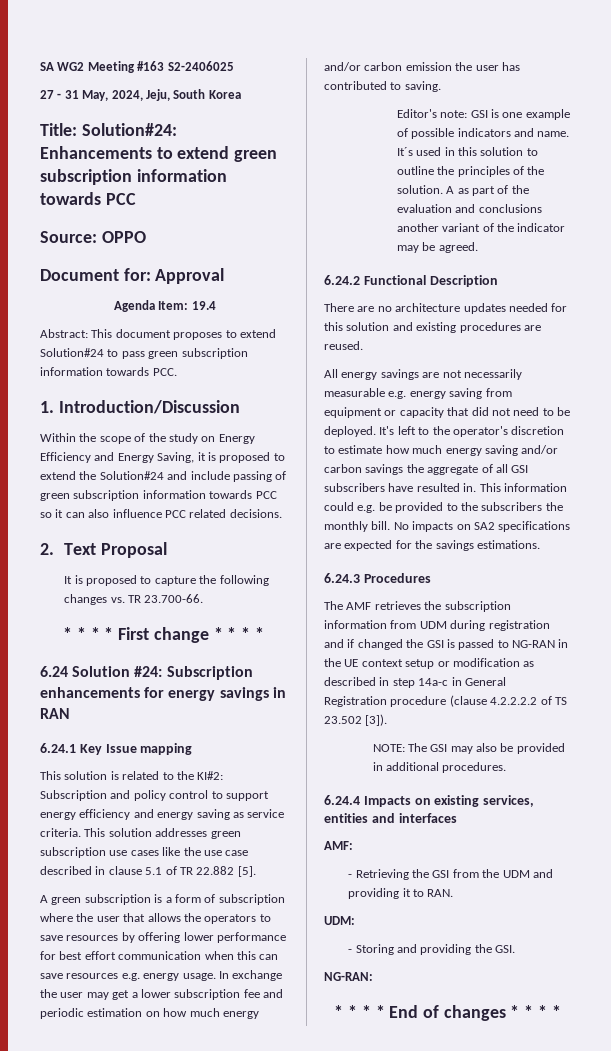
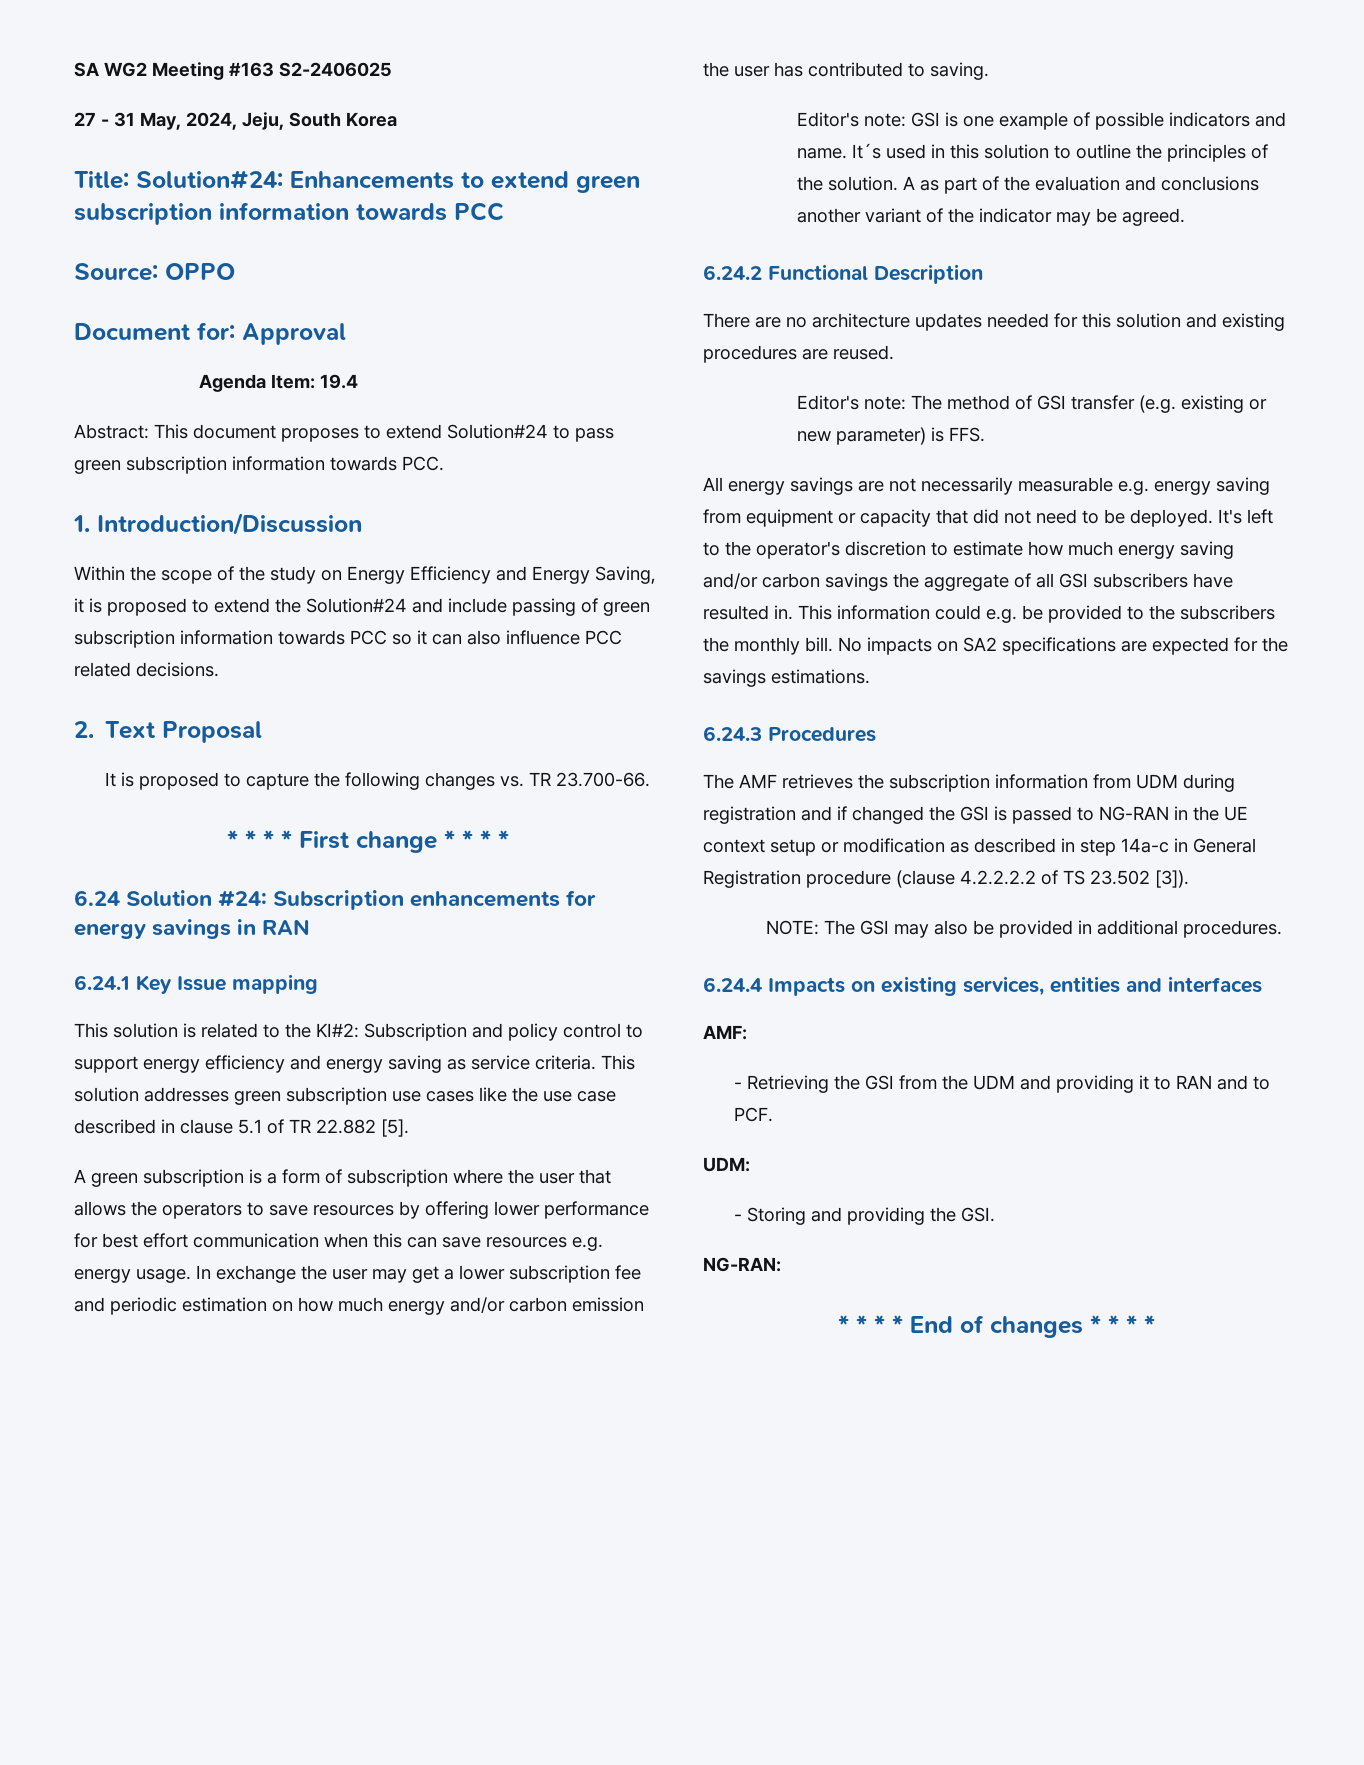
(363, 345) none -> [796,395,1267,413] [796,427,985,445] // Editor's note: The method of GSI transfer (e.g. existing or new parameter) is FFS.
[427,889,454,897] RAN. -> [1176,1075,1271,1090] [734,1107,774,1122] RAN and to PCF.

